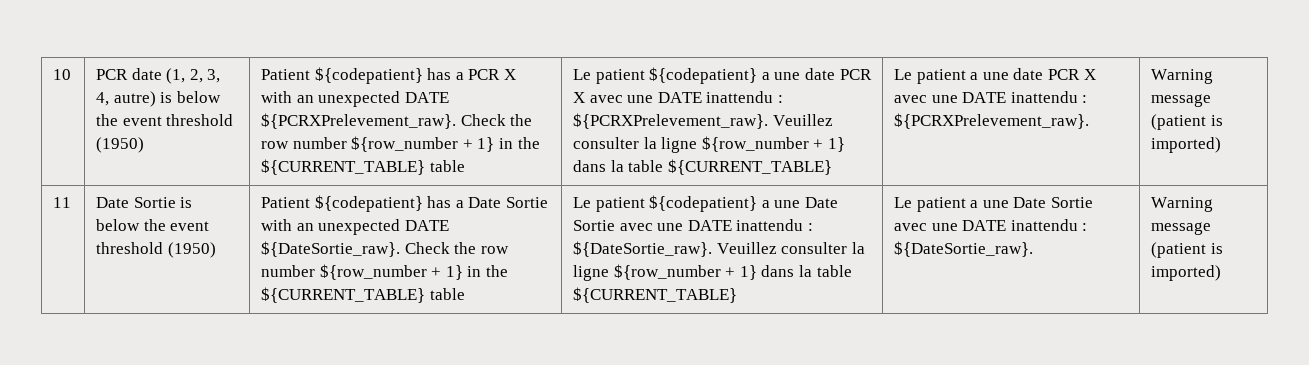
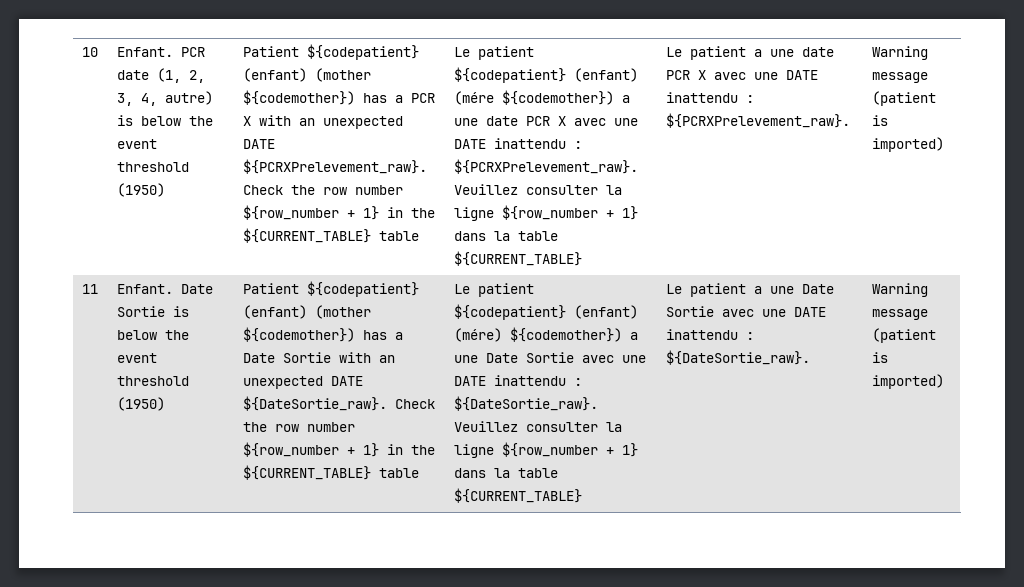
(72, 74) none -> [117,47,174,57] Enfant.
(423, 75) none -> [243,68,372,82] [243,90,356,105] (enfant) (mother ${codemother})
(758, 75) none -> [574,68,639,82] [454,90,615,105] (enfant) (mére ${codemother})
(72, 202) none -> [117,284,174,294] Enfant.
(423, 203) none -> [243,305,372,319] [243,327,356,342] (enfant) (mother ${codemother})
(758, 203) none -> [574,305,639,319] [454,327,623,342] (enfant) (mére) ${codemother})

